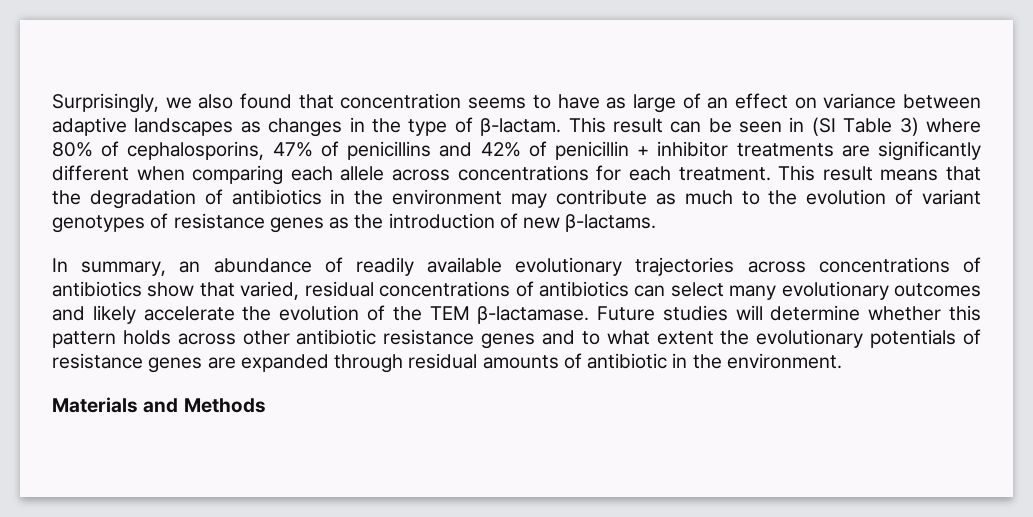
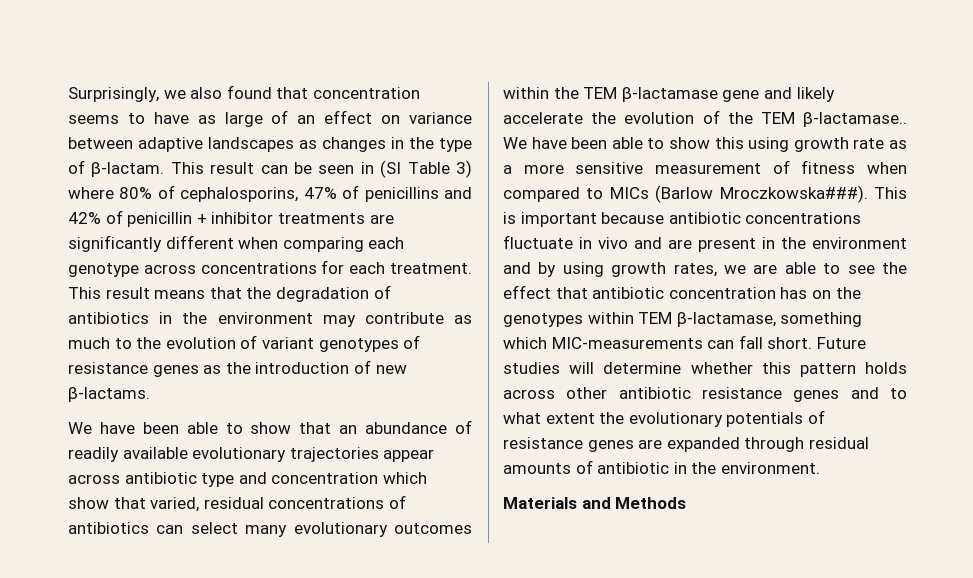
[340,166,385,181] allele -> [68,263,139,277] genotype
[52,258,167,276] In summary, -> [68,422,332,434] We have been able to show that
[747,257,982,273] [52,281,142,297] across concentrations of antibiotics -> [383,449,435,462] [68,472,427,487] appear across antibiotic type and concentration which
(981, 290) none -> [503,87,760,102] within the TEM β-lactamase gene
[477,306,590,324] β-lactamase. -> [803,112,907,127] [503,137,907,152] [503,160,907,174] [503,185,907,203] [503,212,862,227] [503,235,907,252] [503,262,907,277] [503,285,861,299] [503,312,863,327] [503,335,813,349] β-lactamase.. We have been able to show this using growth rate as a more sensitive measurement of fitness when compared to MICs (Barlow Mroczkowska###). This is important because antibiotic concentrations fluctuate in vivo and are present in the environment and by using growth rates, we are able to see the effect that antibiotic concentration has on the genotypes within TEM β-lactamase, something which MIC-measurements can fall short.

